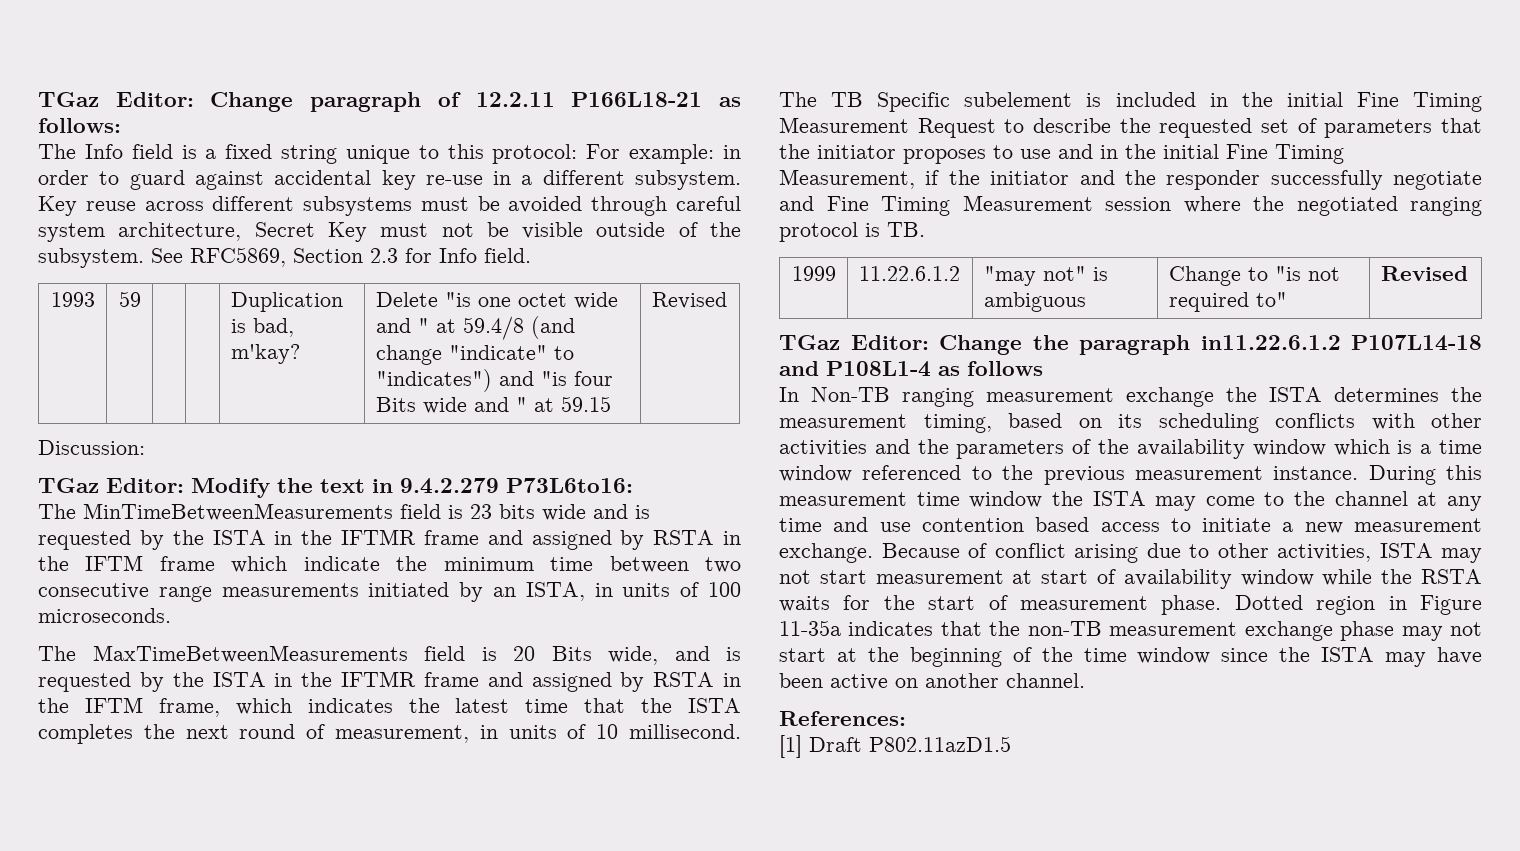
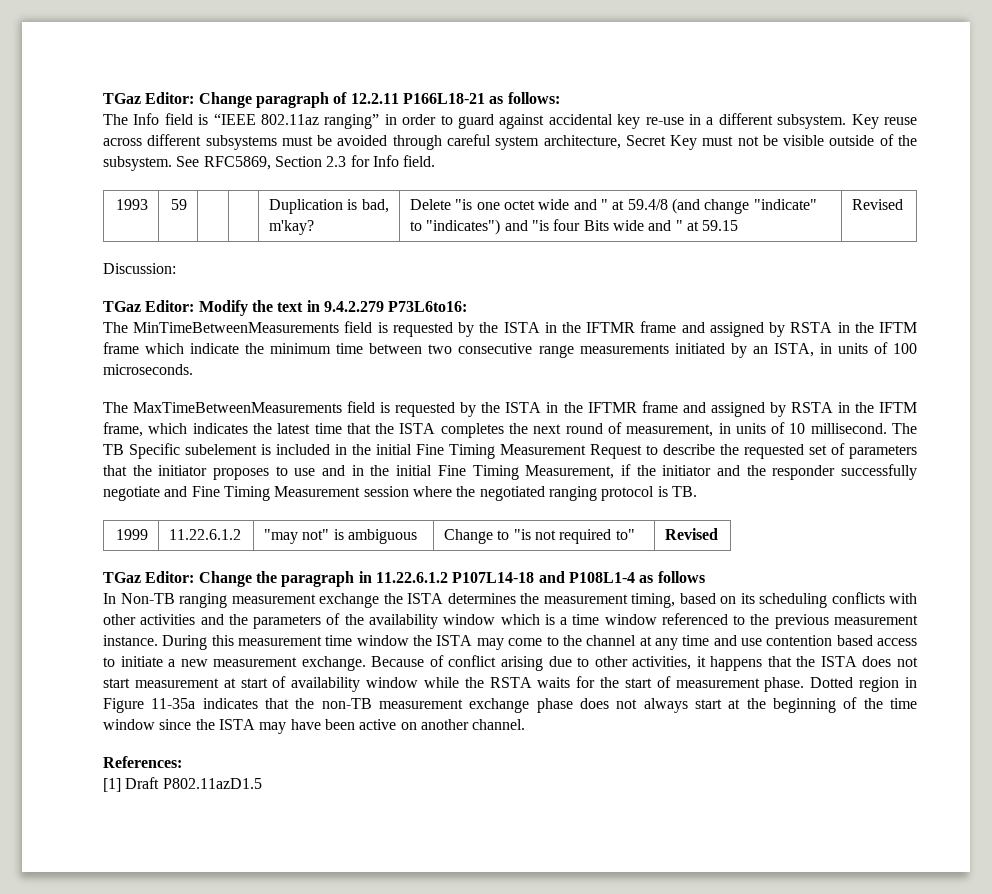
[205,144,715,164] a fixed string unique to this protocol: For example: -> [213,113,380,129] “IEEE 802.11az ranging”
[470,504,650,521] 23 bits wide and is -> (388, 327) none
[513,646,741,665] 20 Bits wide, and is -> (391, 407) none
[1200,335,1341,350] in11.22.6.1.2 -> [358,571,448,583] in 11.22.6.1.2
[1379,543,1482,563] ISTA may -> [696,656,892,671] it happens that the ISTA does
[1401,622,1482,641] may not -> [580,698,688,713] does not always

